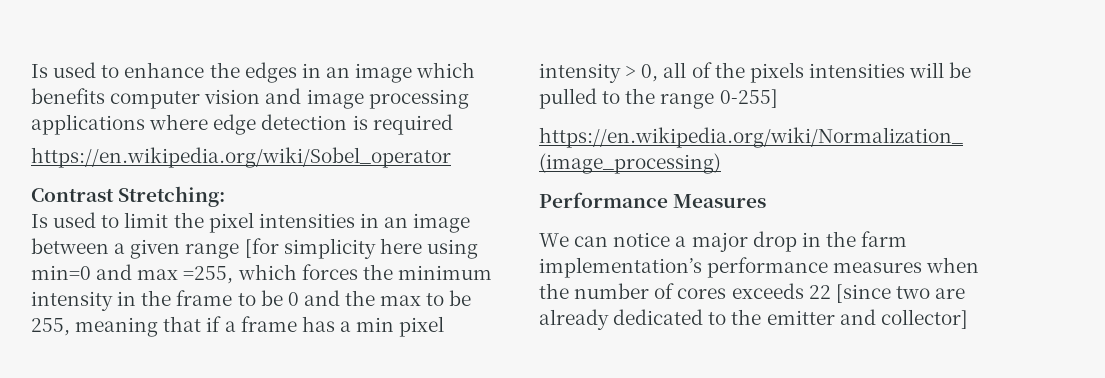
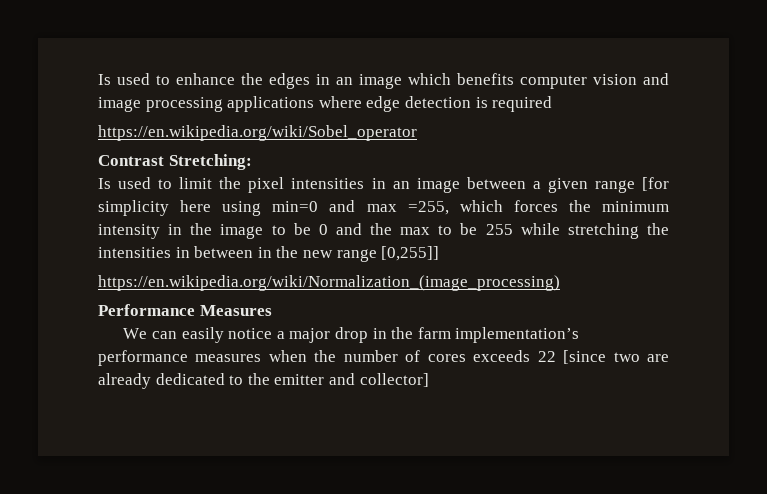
[176,290,233,306] frame -> [220,224,264,239] image
[31,316,445,337] [539,62,972,83] [539,88,778,109] 255, meaning that if a frame has a min pixel intensity > 0, all of the pixels intensities will be pulled to the range 0-255] -> [485,223,669,239] [98,246,440,262] 255 while stretching the intensities in between in the new range [0,255]]
(609, 241) none -> [181,327,224,343] easily

